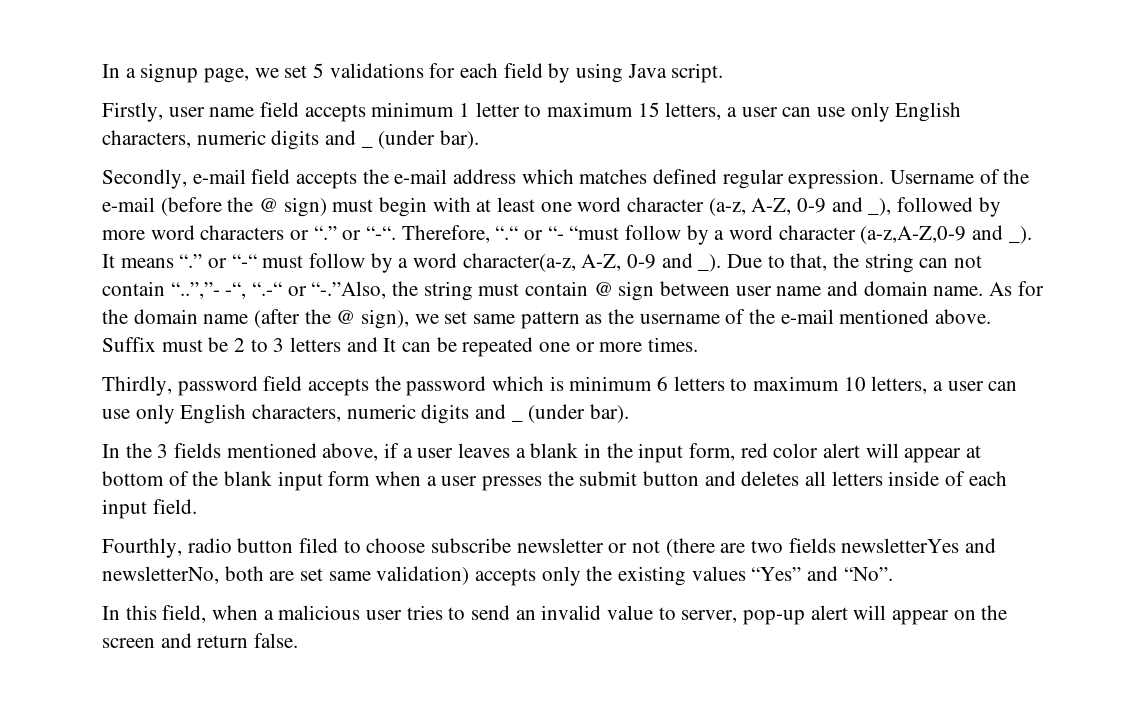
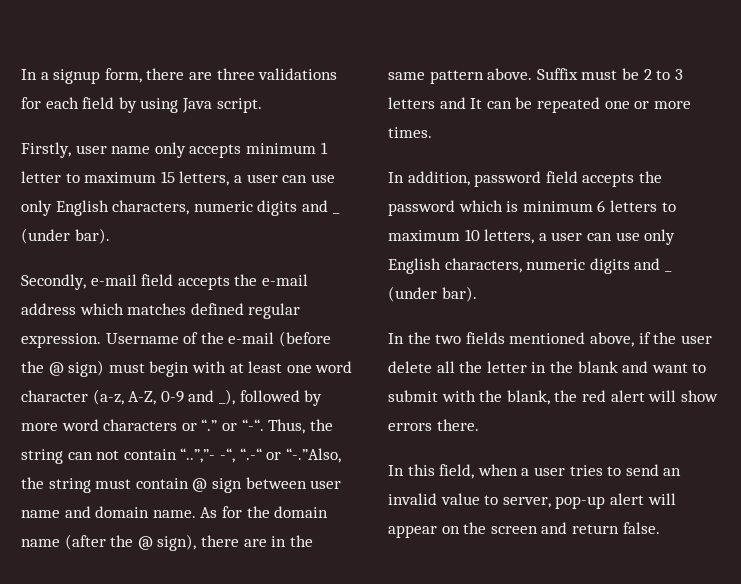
[204,63,325,83] page, we set 5 -> [104,68,255,83] form, there are three
[260,102,300,117] field -> [154,142,186,158] only
[401,225,1032,245] [102,253,828,273] Therefore, “.“ or “- “must follow by a word character (a-z,A-Z,0-9 and _). It means “.” or “-“ must follow by a word character(a-z, A-Z, 0-9 and _). Due to that, -> [268,419,306,434] Thus,
[414,309,930,329] we set same pattern as the username of the e-mail mentioned -> [200,535,313,547] [388,70,484,84] there are in the same pattern
[102,376,172,396] Thirdly, -> [388,171,470,186] In addition,
[157,444,169,458] 3 -> [435,334,462,344] two
[402,443,982,463] [102,471,1007,491] [102,499,197,519] [102,538,997,558] [102,566,893,586] a user leaves a blank in the input form, red color alert will appear at bottom of the blank input form when a user presses the submit button and deletes all letters inside of each input field. // Fourthly, radio button filed to choose subscribe newsletter or not (there are two fields newsletterYes and newsletterNo, both are set same validation) accepts only the existing values “Yes” and “No”. -> [653,332,712,344] [388,361,707,373] [388,390,718,405] [388,419,479,431] the user delete all the letter in the blank and want to submit with the blank, the red alert will show errors there.
[278,605,361,620] malicious -> (530, 472) none

